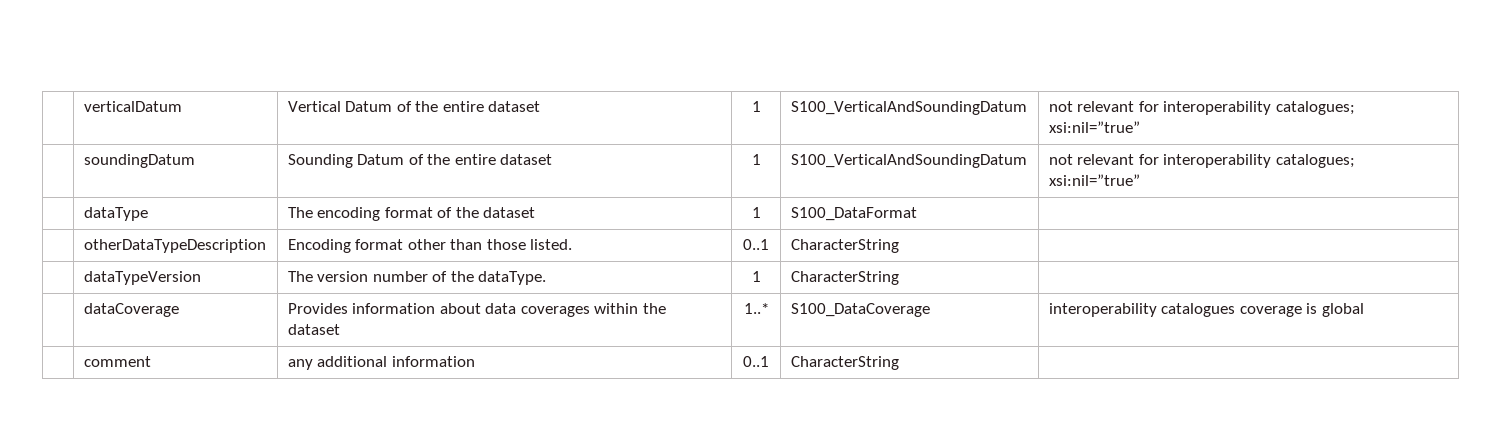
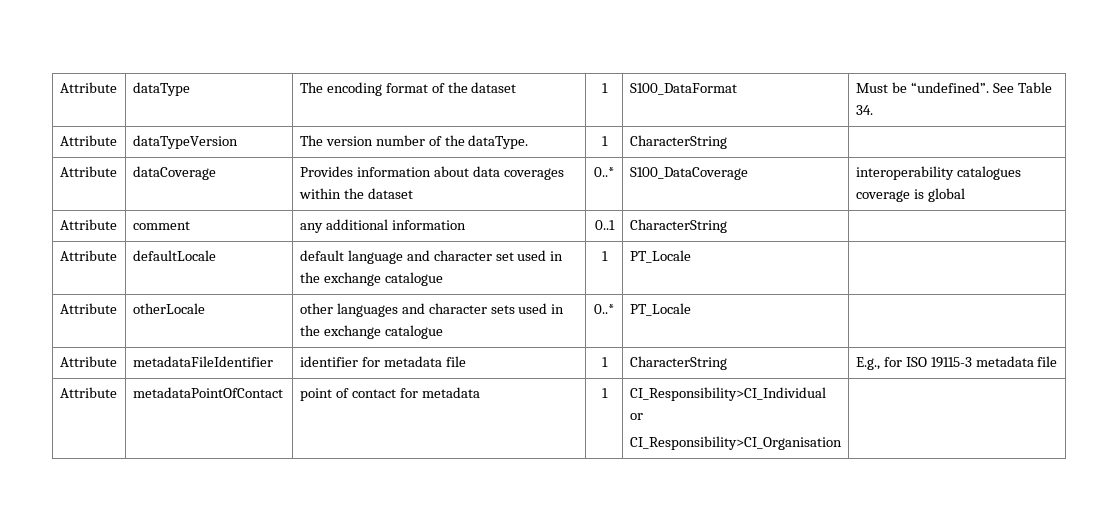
[83,101,182,112] [287,101,541,112] [751,101,761,112] [790,101,1027,115] [1048,101,1355,115] [1048,121,1140,133] [83,154,195,168] [287,154,553,168] [751,154,761,165] [790,154,1027,168] [1048,154,1355,168] [1048,174,1140,186] | verticalDatum | Vertical Datum of the entire dataset | 1 | S100_VerticalAndSoundingDatum | not relevant for interoperability catalogues; xsi:nil=”true” // | soundingDatum | Sounding Datum of the entire dataset | 1 | S100_VerticalAndSoundingDatum | not relevant for interoperability catalogues; xsi:nil=”true” // -> [59,82,117,93] Attribute
[83,239,266,253] [287,239,573,253] [743,239,769,250] [790,239,899,253] // | otherDataTypeDescription | Encoding format other than those listed. | 0..1 | CharacterString | // -> [855,82,1052,93] [855,105,873,115] [59,135,117,146] Must be “undefined”. See Table 34. // Attribute
(899, 278) none -> [59,166,117,177] Attribute
[743,303,769,314] 1..* -> [594,167,614,177] 0..*
(1364, 310) none -> [59,219,117,230] Attribute
(899, 363) none -> [59,250,117,261] [132,250,216,261] [299,250,564,264] [299,272,443,286] [601,251,608,261] [629,250,691,263] [59,303,117,314] [132,303,205,314] [299,303,565,317] [299,325,443,339] [594,304,614,314] [629,303,691,316] [59,356,117,367] [132,356,273,367] [299,356,466,367] [601,357,608,367] [629,356,727,370] [855,356,1058,370] [59,387,117,398] [132,387,283,398] [299,387,480,401] [601,388,608,398] [629,387,826,401] [629,413,643,420] [629,436,842,450] // Attribute | defaultLocale | default language and character set used in the exchange catalogue | 1 | PT_Locale | // Attribute | otherLocale | other languages and character sets used in the exchange catalogue | 0..* | PT_Locale | // Attribute | metadataFileIdentifier | identifier for metadata file | 1 | CharacterString | E.g., for ISO 19115-3 metadata file // Attribute | metadataPointOfContact | point of contact for metadata | 1 | CI_Responsibility>CI_Individual or // CI_Responsibility>CI_Organisation |

